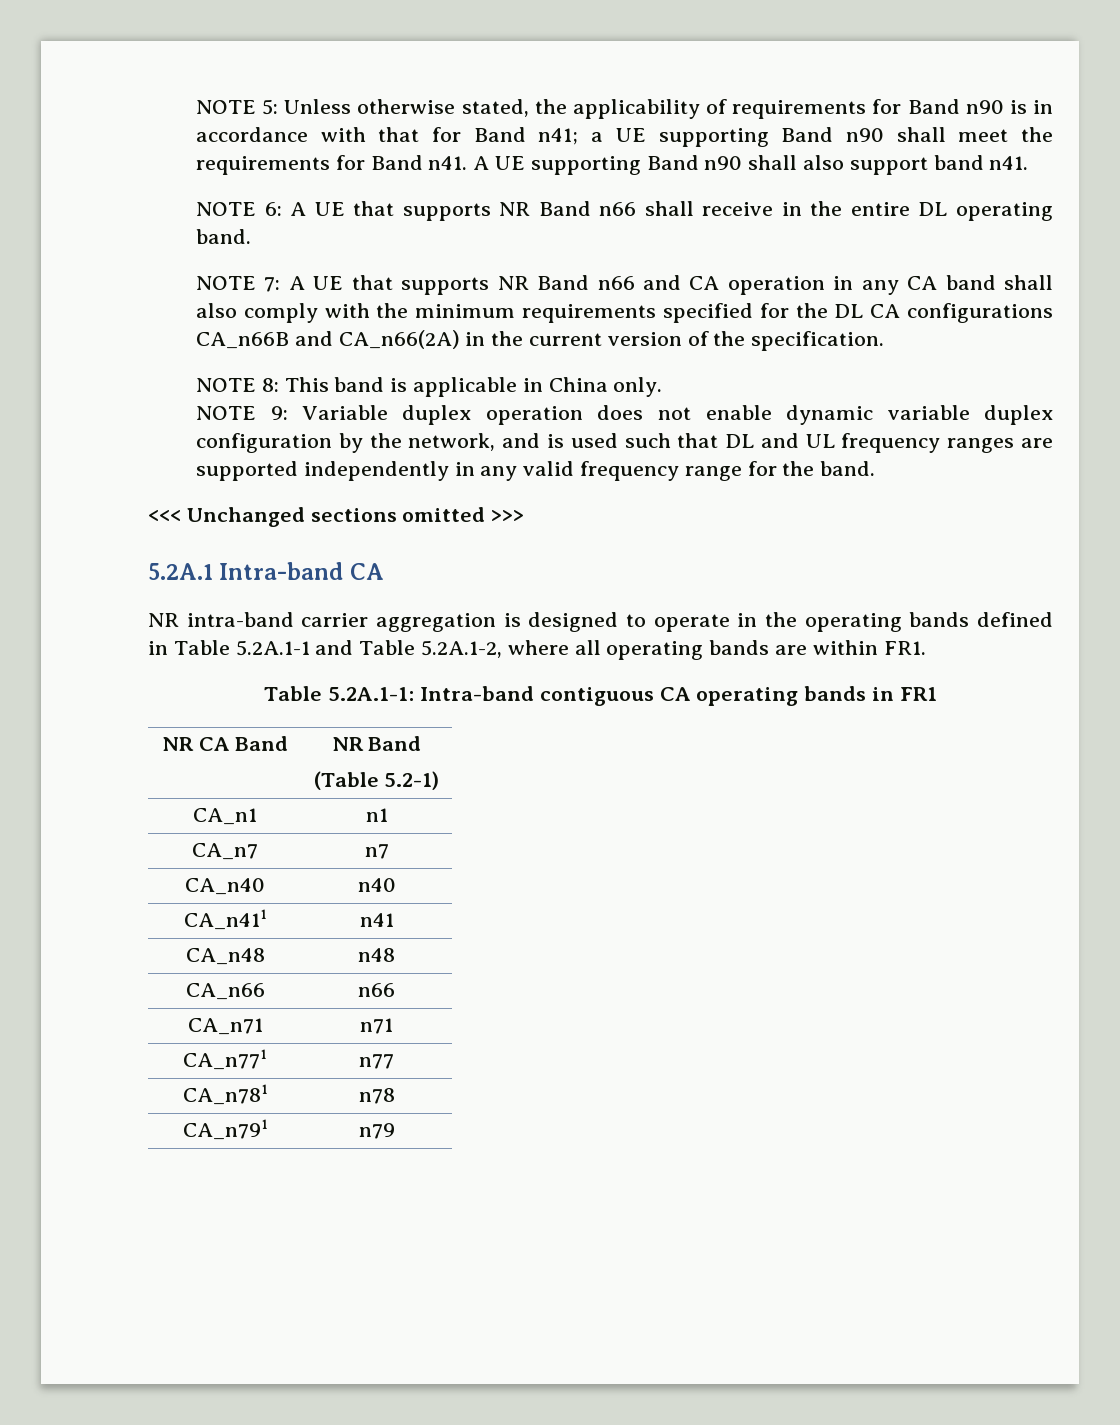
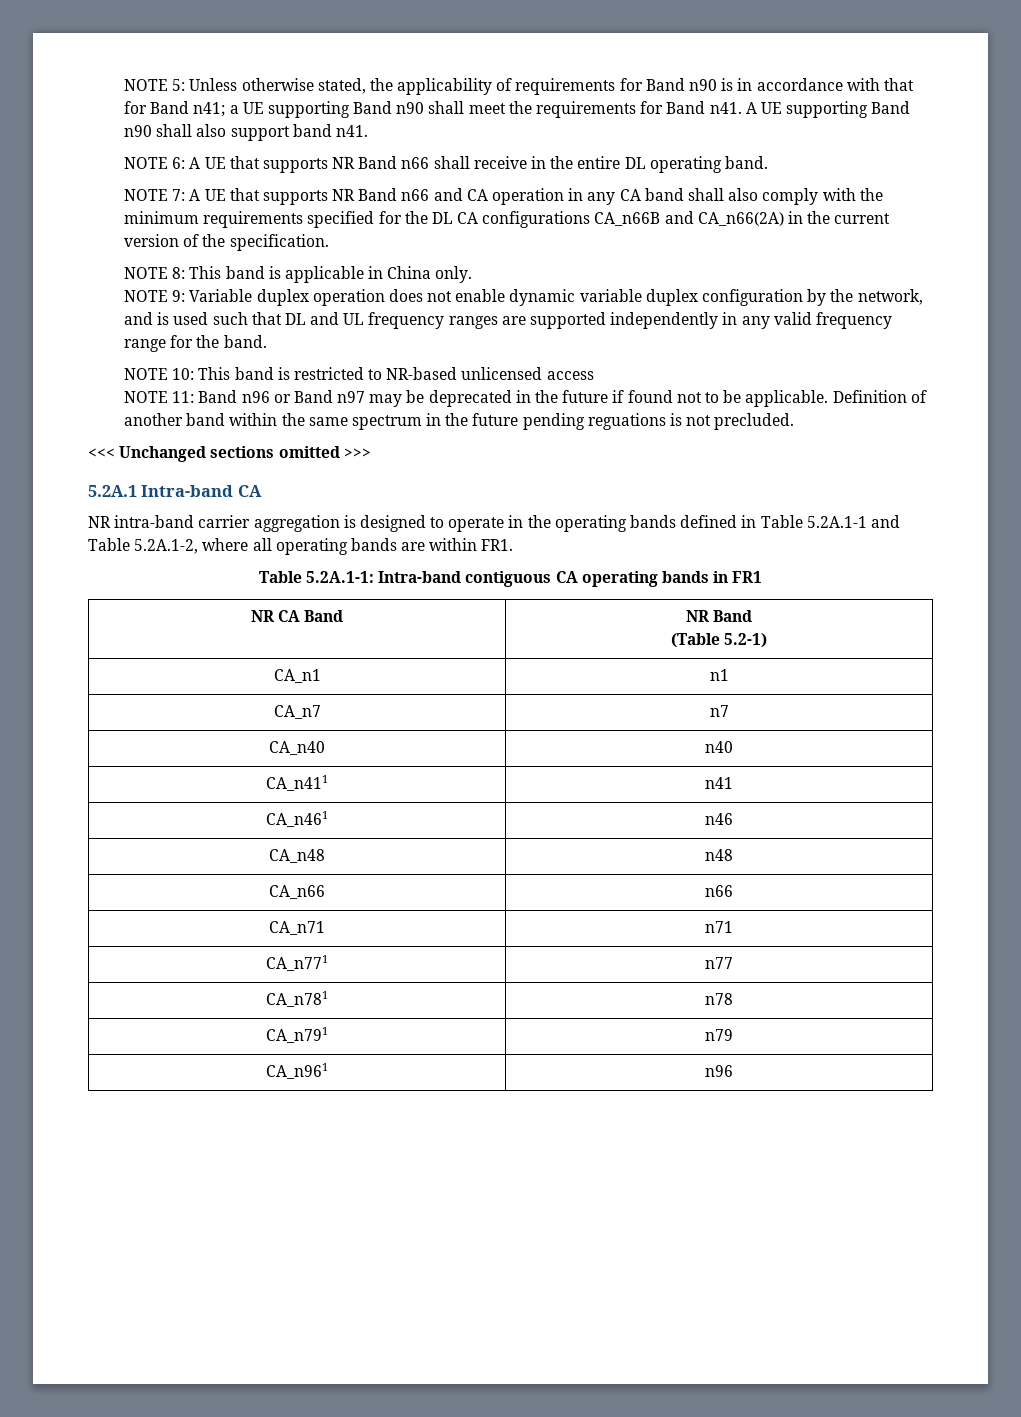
(876, 468) none -> [123,367,594,380] [123,390,927,407] [123,413,795,430] // NOTE 10: This band is restricted to NR-based unlicensed access // NOTE 11: Band n96 or Band n97 may be deprecated in the future if found not to be applicable. Definition of another band within the same spectrum in the future pending reguations is not precluded.
(394, 920) none -> [266,811,328,827] [705,813,733,825] // CA_n461 | n46
(395, 1131) none -> [266,1063,328,1079] [705,1065,733,1077] // CA_n961 | n96

